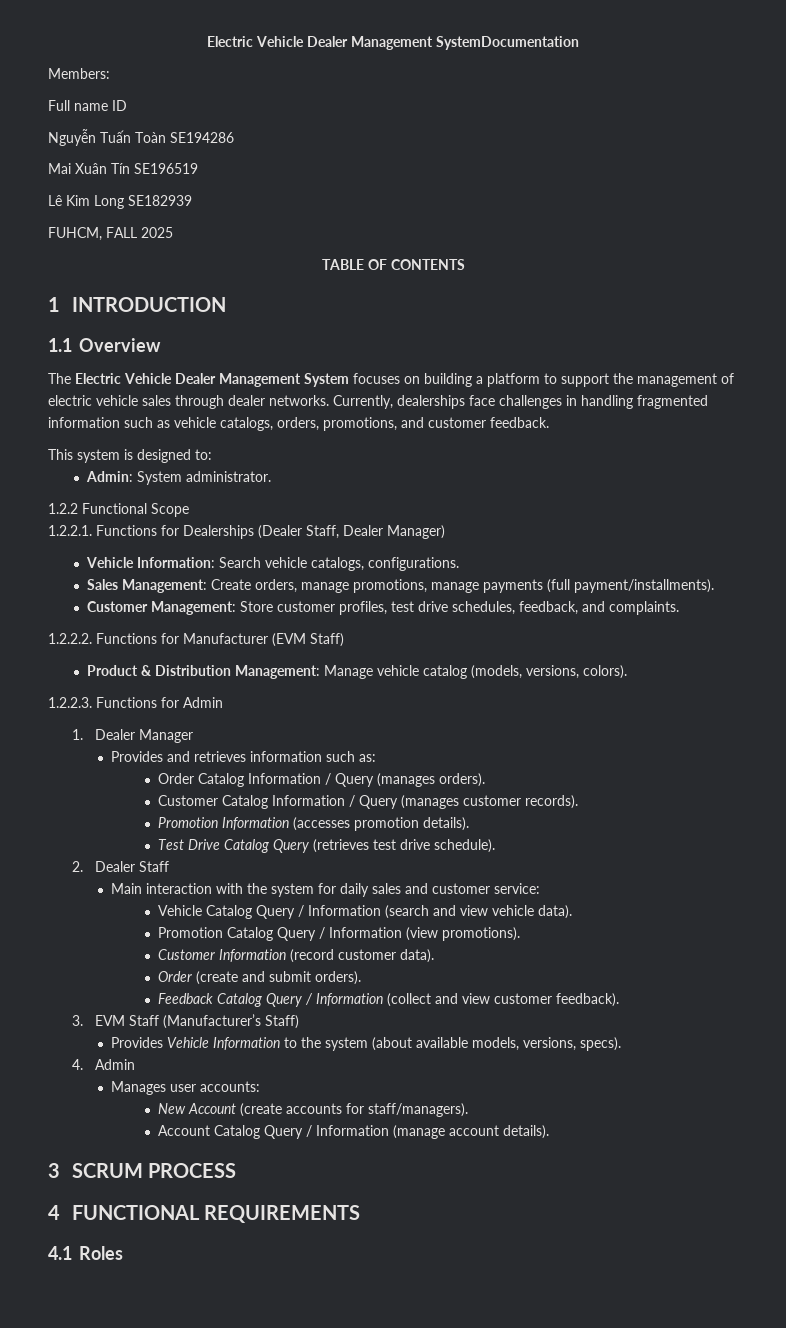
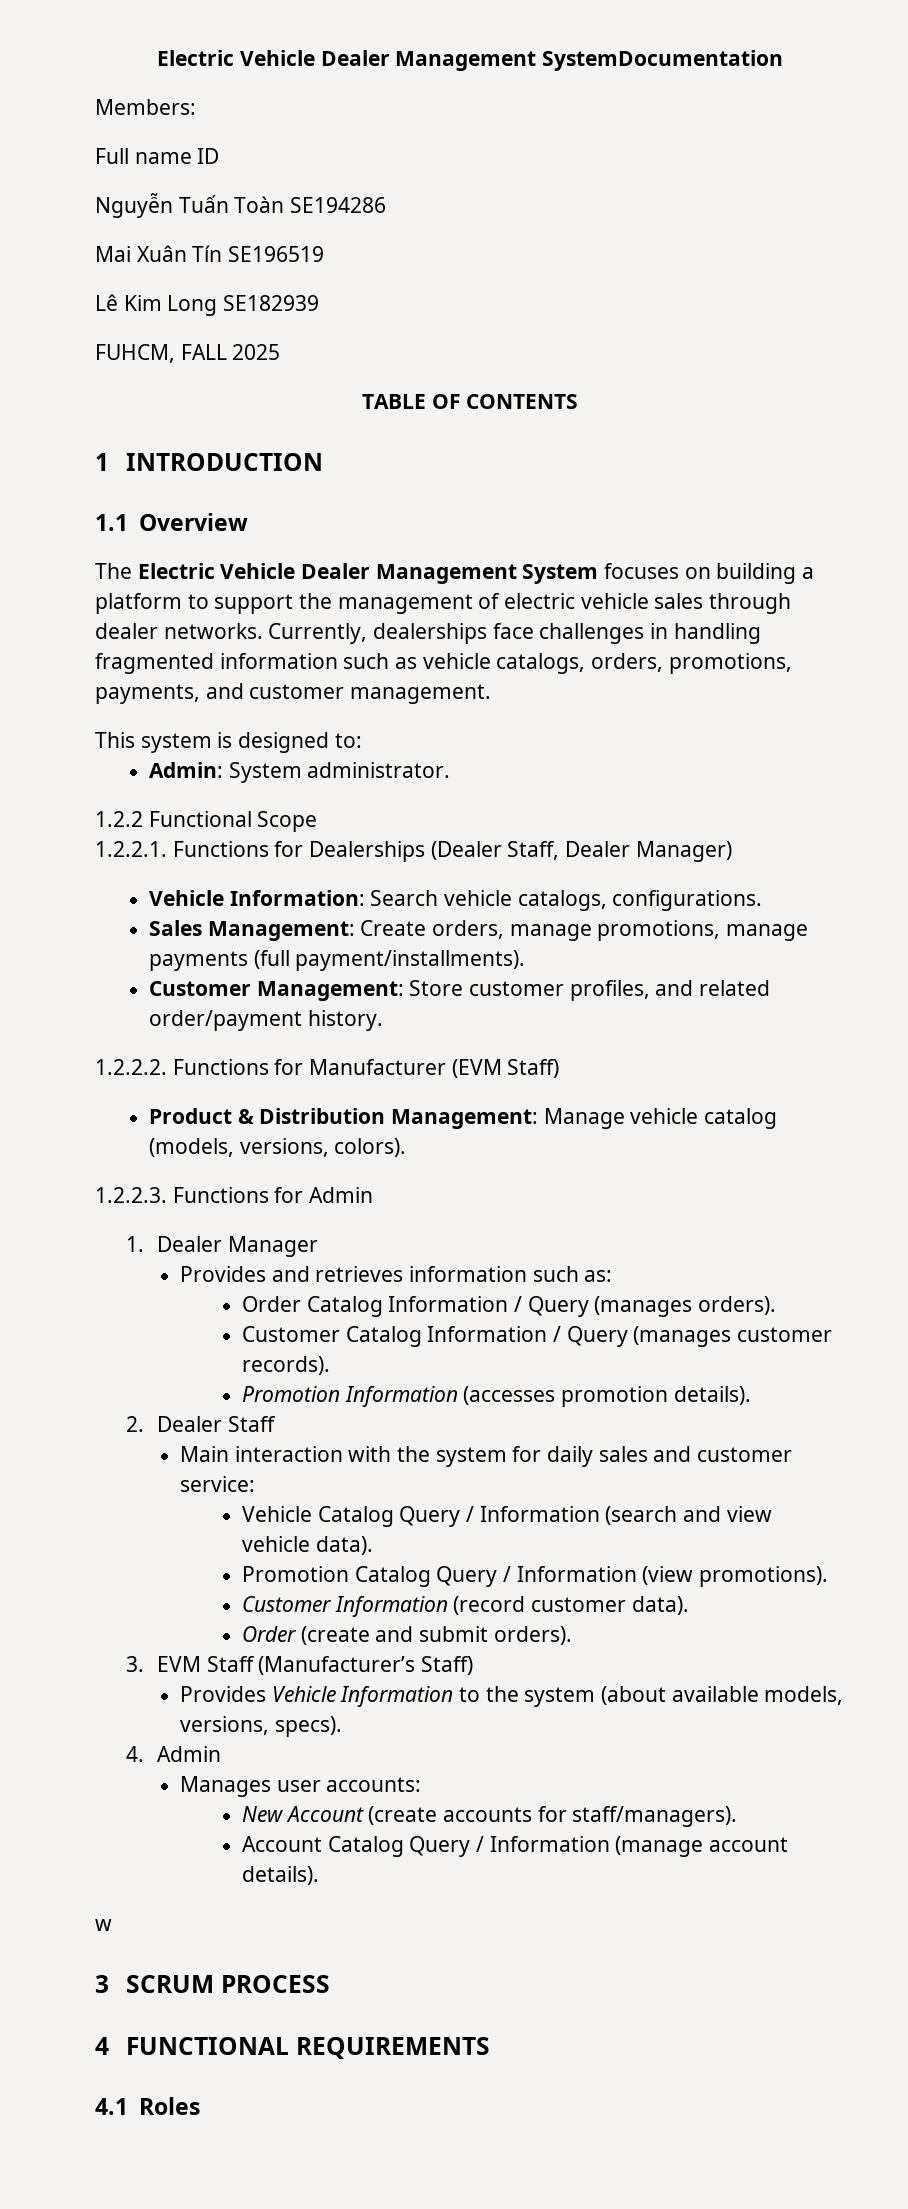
[401,417,549,428] and customer feedback. -> [95,683,492,704] payments, and customer management.
[390,601,679,615] test drive schedules, feedback, and complaints. -> [655,980,771,996] [149,1010,383,1031] and related order/payment history.
[157,839,495,853] // Test Drive Catalog Query (retrieves test drive schedule). -> (751, 1395) none
[157,993,619,1007] // Feedback Catalog Query / Information (collect and view customer feedback). -> (572, 1635) none
(549, 1132) none -> [95,1919,112,1931] // w

